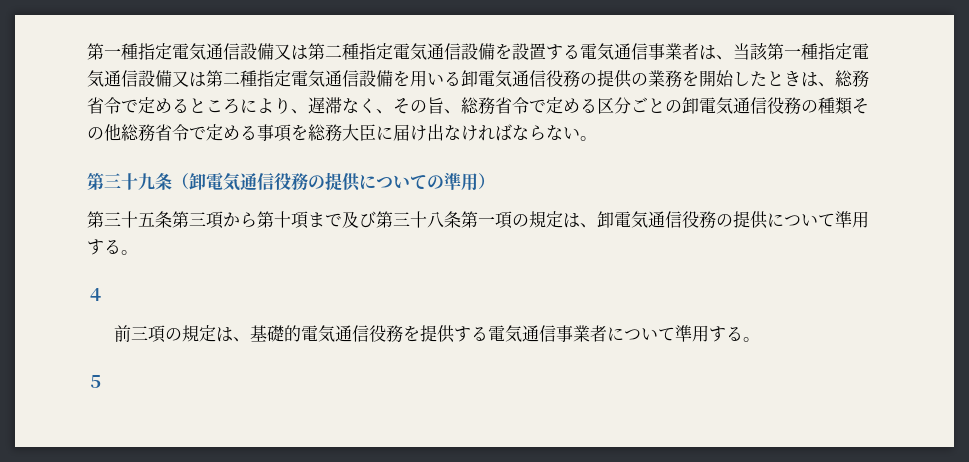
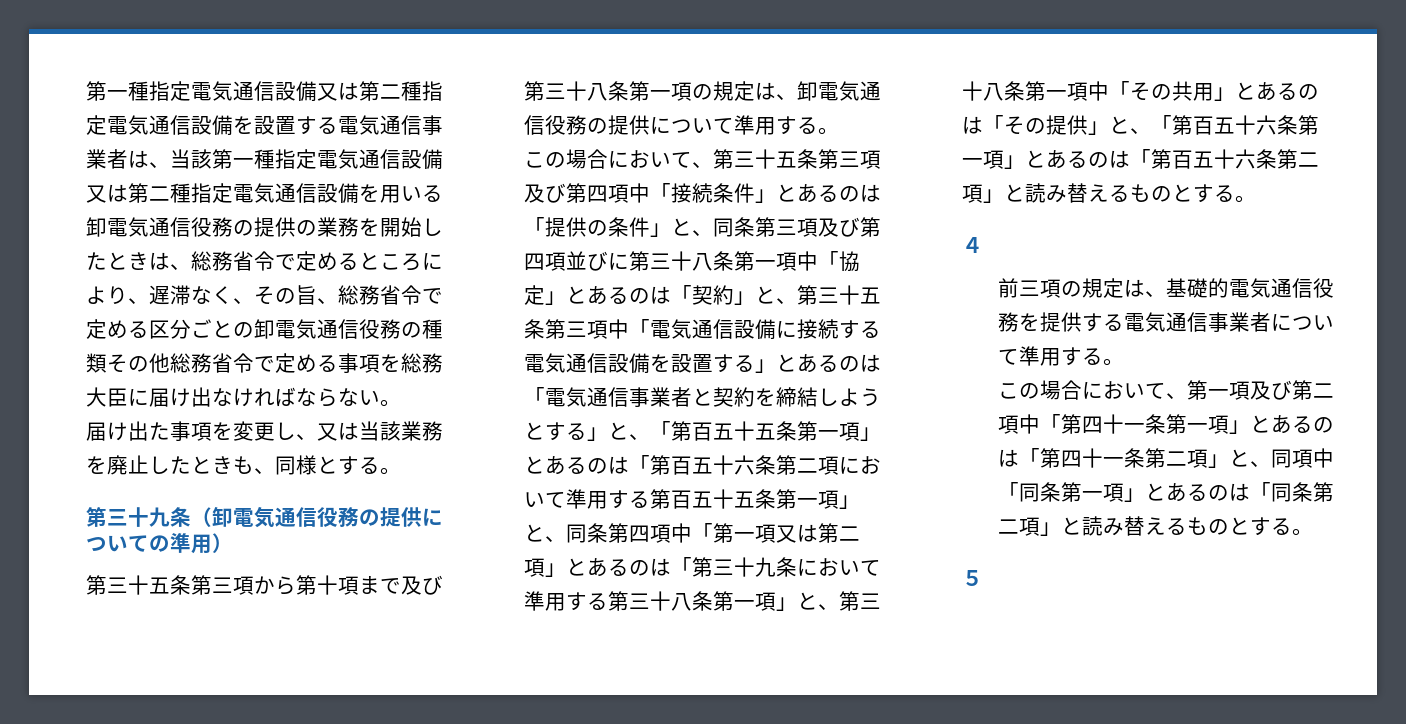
(597, 138) none -> [86,421,443,441] [86,455,401,475] // 届け出た事項を変更し、又は当該業務を廃止したときも、同様とする。
(138, 252) none -> [524,149,881,169] [524,183,881,203] [524,217,881,237] [524,251,860,272] [524,285,881,305] [524,319,881,340] [524,353,881,374] [524,387,881,407] [524,421,881,441] [524,455,881,475] [524,489,860,509] [524,523,860,543] [524,557,881,577] [524,591,881,611] [962,81,1319,101] [962,115,1319,135] [962,149,1319,169] [962,183,1256,203] // この場合において、第三十五条第三項及び第四項中「接続条件」とあるのは「提供の条件」と、同条第三項及び第四項並びに第三十八条第一項中「協定」とあるのは「契約」と、第三十五条第三項中「電気通信設備に接続する電気通信設備を設置する」とあるのは「電気通信事業者と契約を締結しようとする」と、「第百五十五条第一項」とあるのは「第百五十六条第二項において準用する第百五十五条第一項」と、同条第四項中「第一項又は第二項」とあるのは「第三十九条において準用する第三十八条第一項」と、第三十八条第一項中「その共用」とあるのは「その提供」と、「第百五十六条第一項」とあるのは「第百五十六条第二項」と読み替えるものとする。
(761, 339) none -> [997,380,1334,400] [997,414,1334,434] [997,448,1334,468] [997,482,1334,502] [997,516,1313,536] // この場合において、第一項及び第二項中「第四十一条第一項」とあるのは「第四十一条第二項」と、同項中「同条第一項」とあるのは「同条第二項」と読み替えるものとする。

